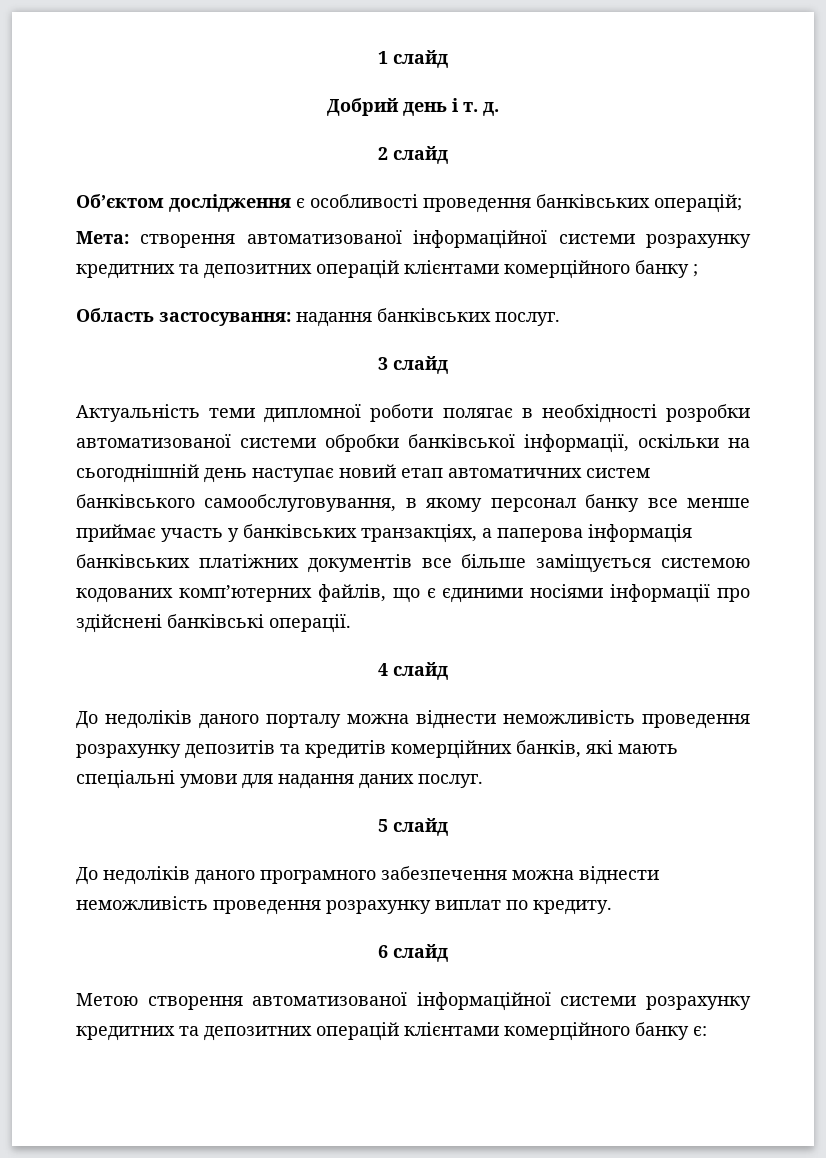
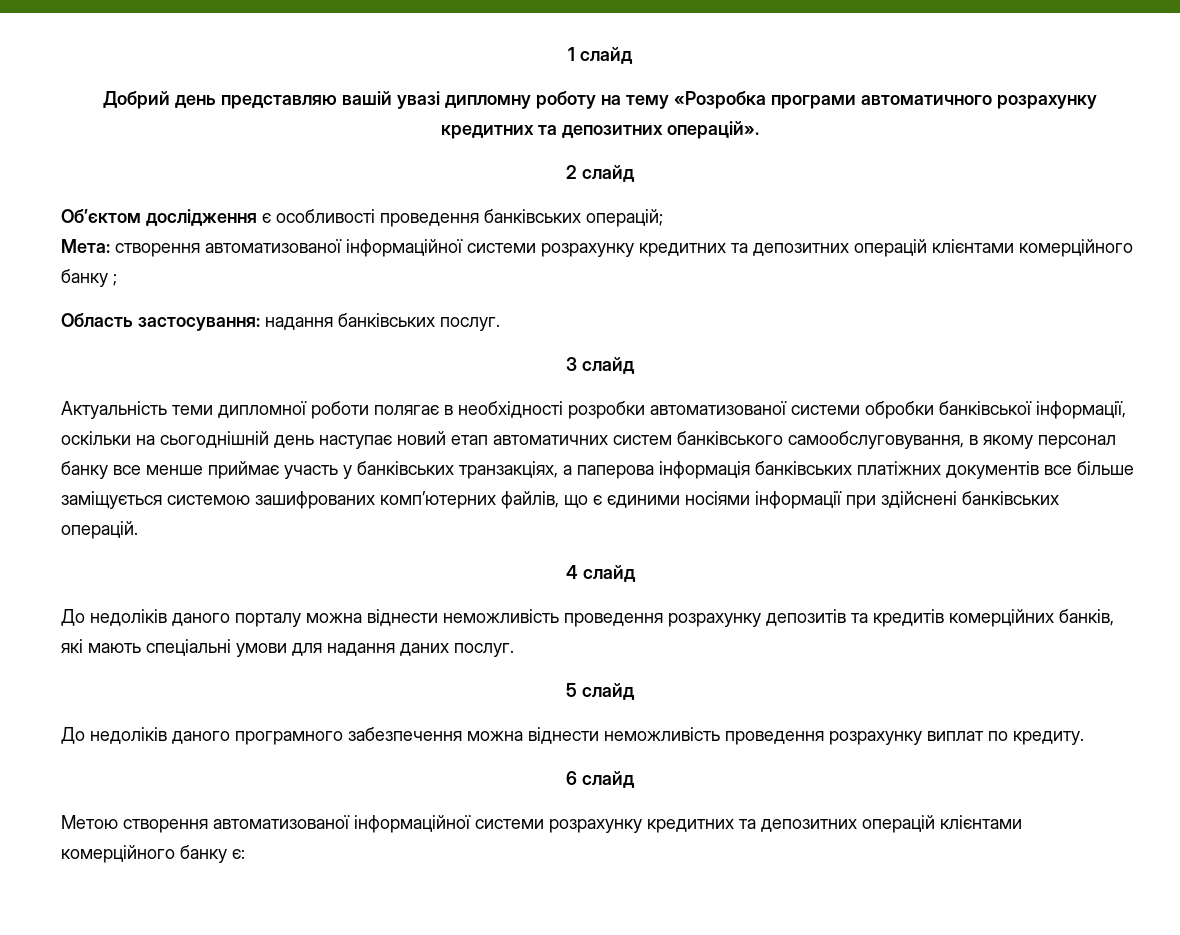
[452,98,499,116] і т. д. -> [221,91,1097,109] [441,121,759,139] представляю вашій увазі дипломну роботу на тему «Розробка програми автоматичного розрахунку кредитних та депозитних операцій».
[76,588,173,603] кодованих -> [255,491,375,509] зашифрованих
[717,588,750,602] [76,613,351,633] про здійснені банківські операції. -> [846,491,1059,509] [61,521,138,539] при здійснені банківських операцій.

